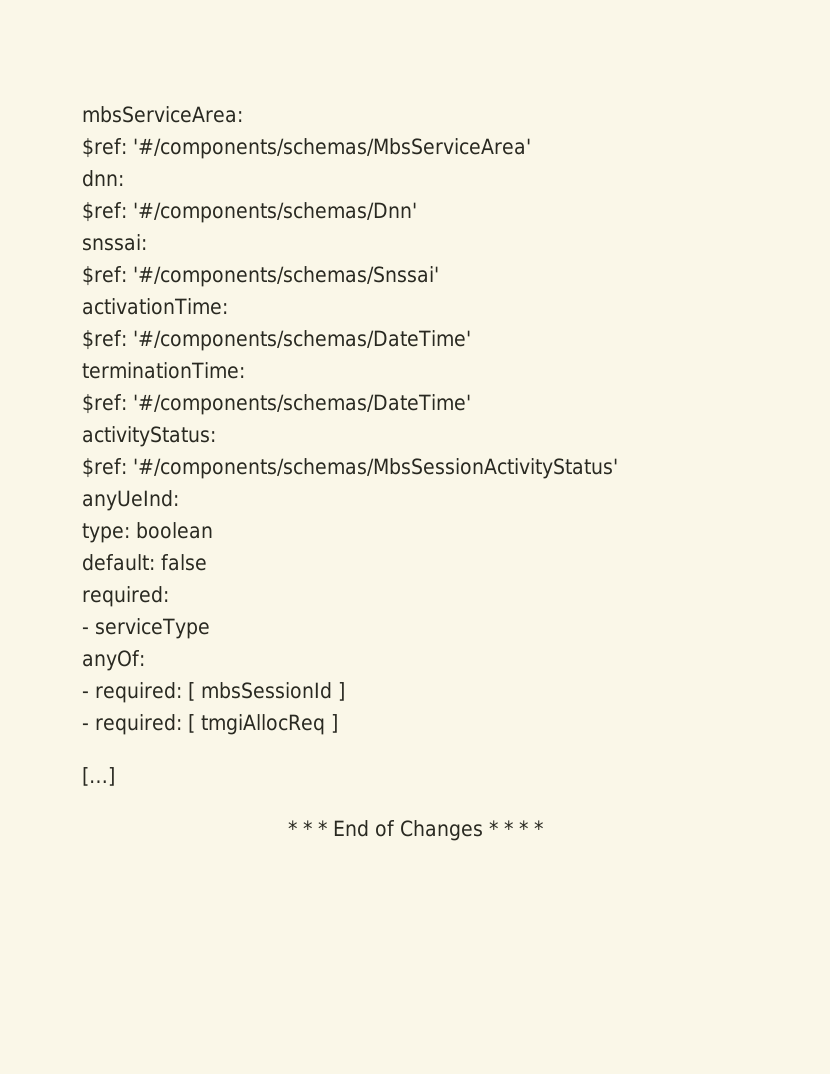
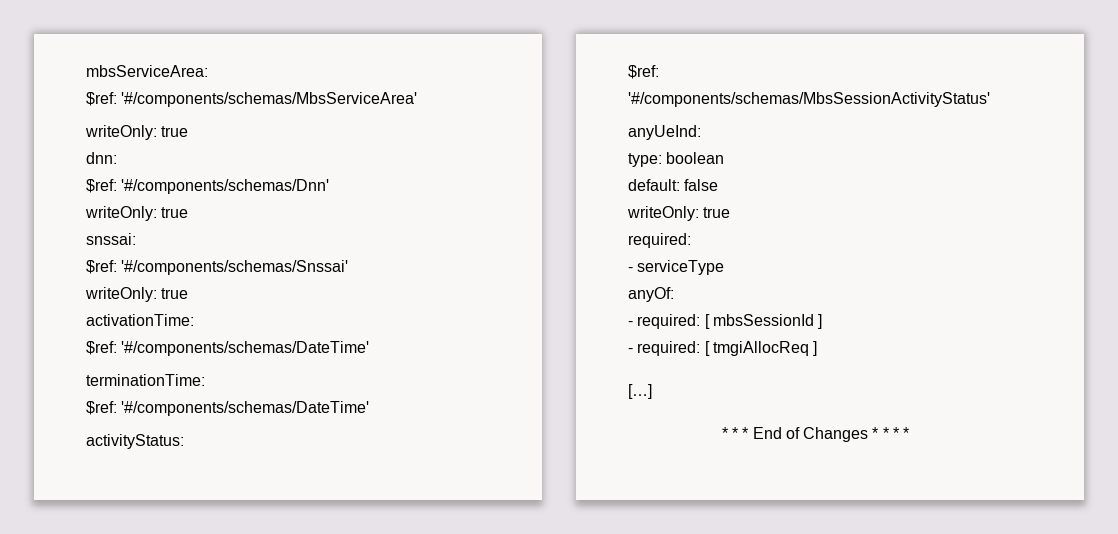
(531, 148) none -> [85,125,189,140] // writeOnly: true
(417, 212) none -> [85,206,189,221] // writeOnly: true
(439, 276) none -> [85,287,189,302] // writeOnly: true
(207, 562) none -> [627,206,731,221] // writeOnly: true

